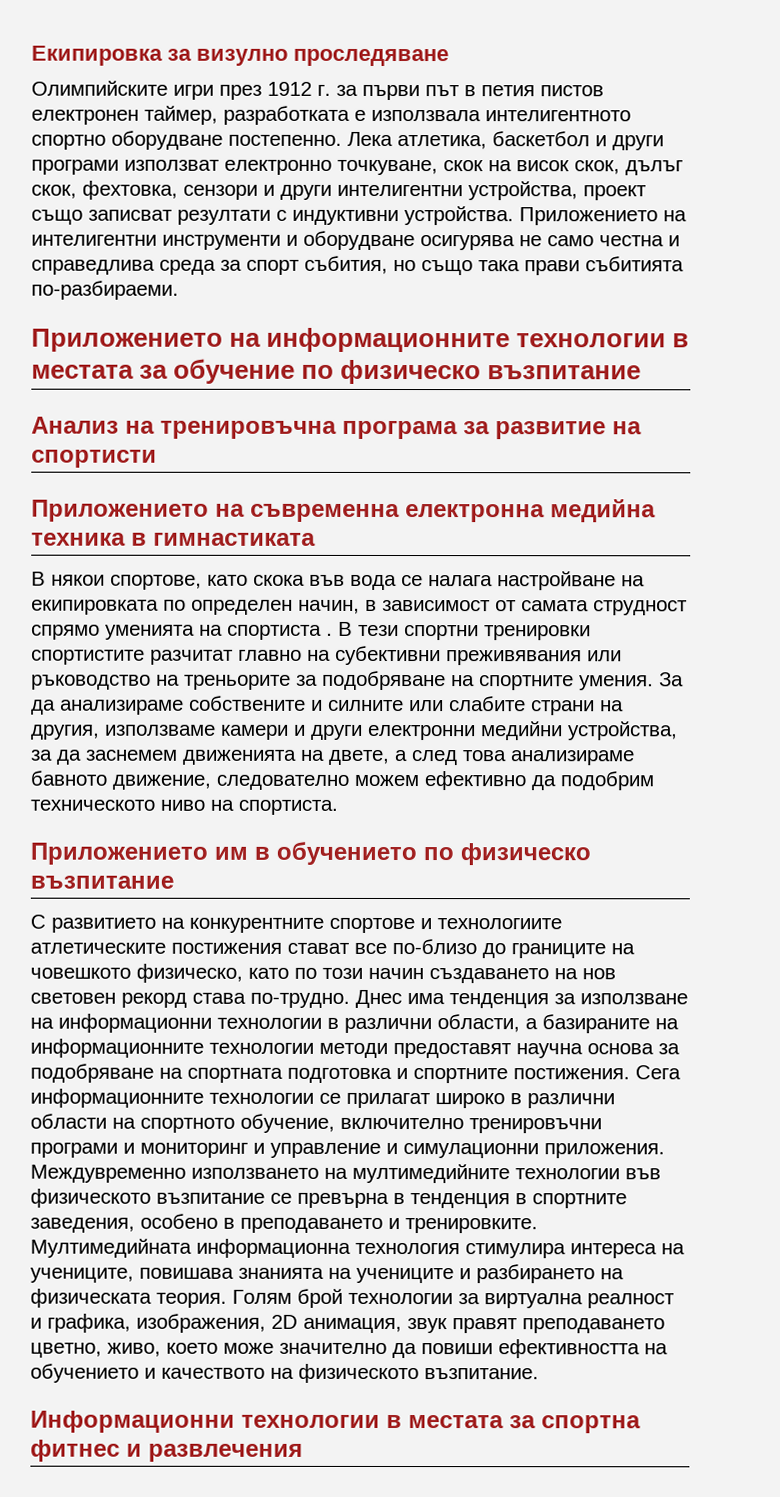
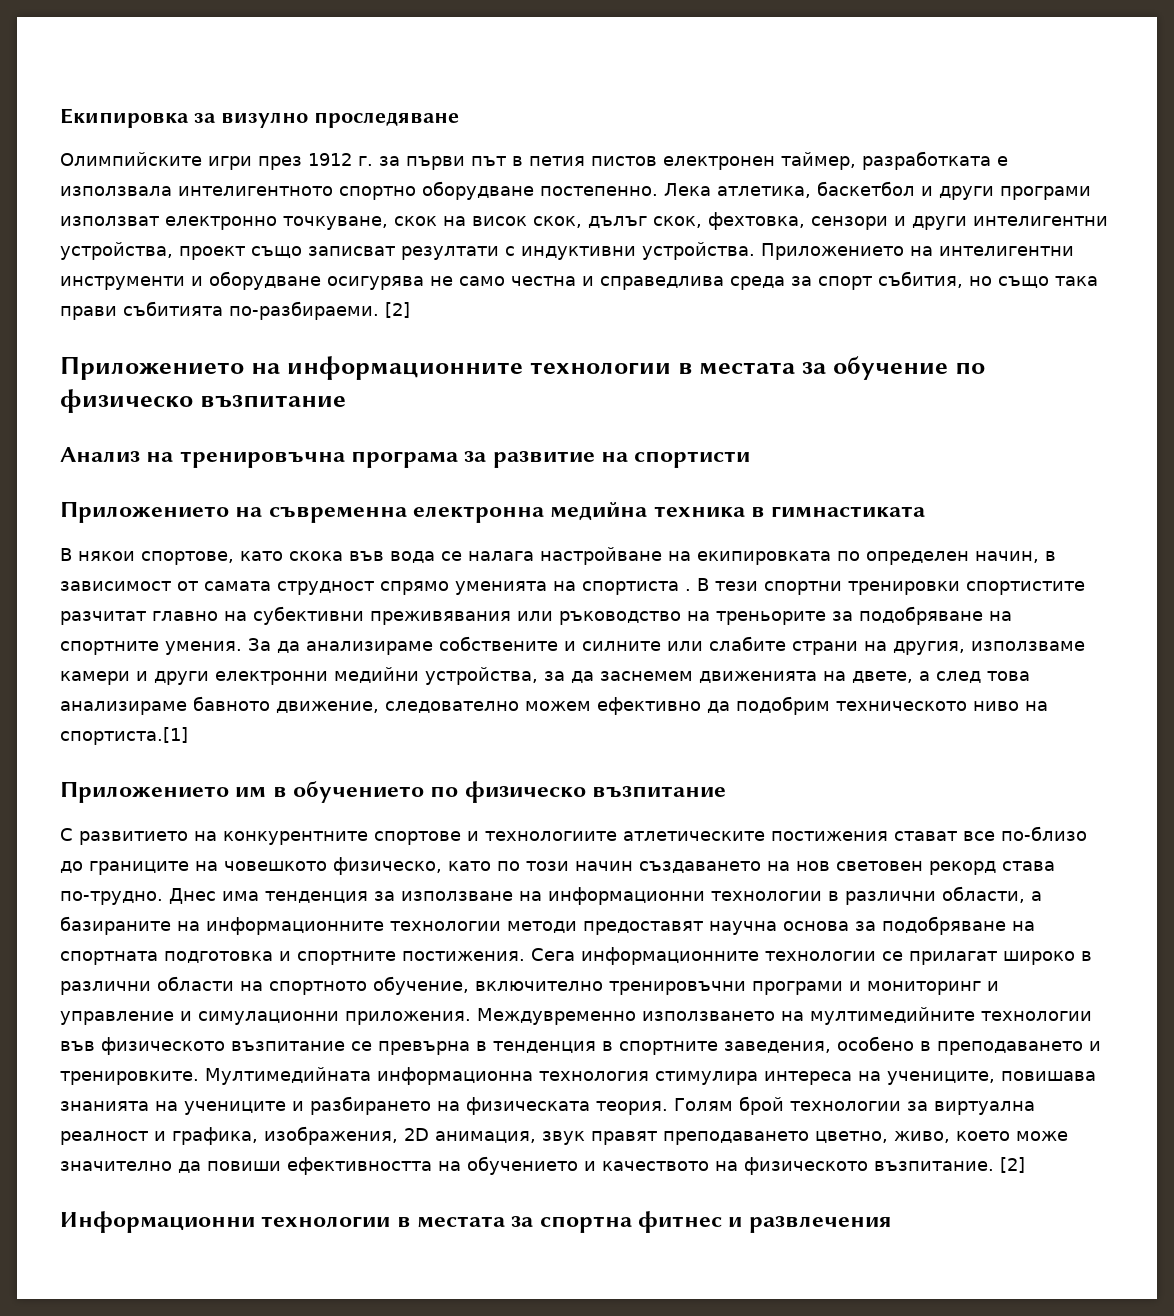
(179, 290) none -> [385,302,410,318] [2]
[238,799,338,815] спортиста. -> [60,727,188,745] спортиста.[1]
(539, 1374) none -> [1000,1157,1025,1173] [2]

